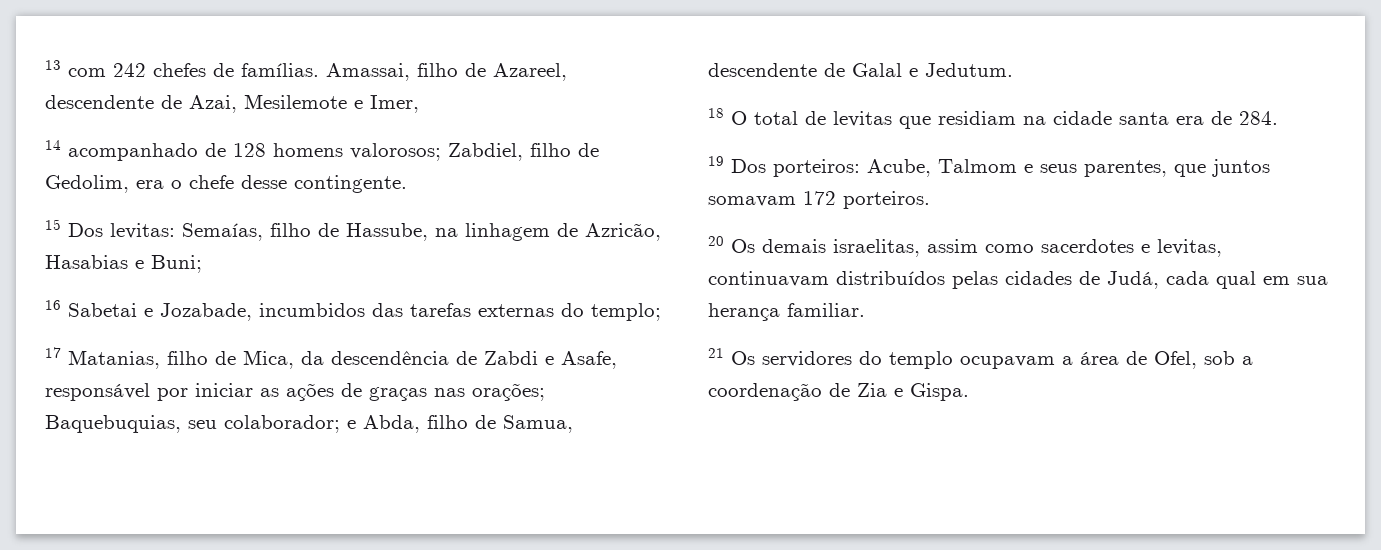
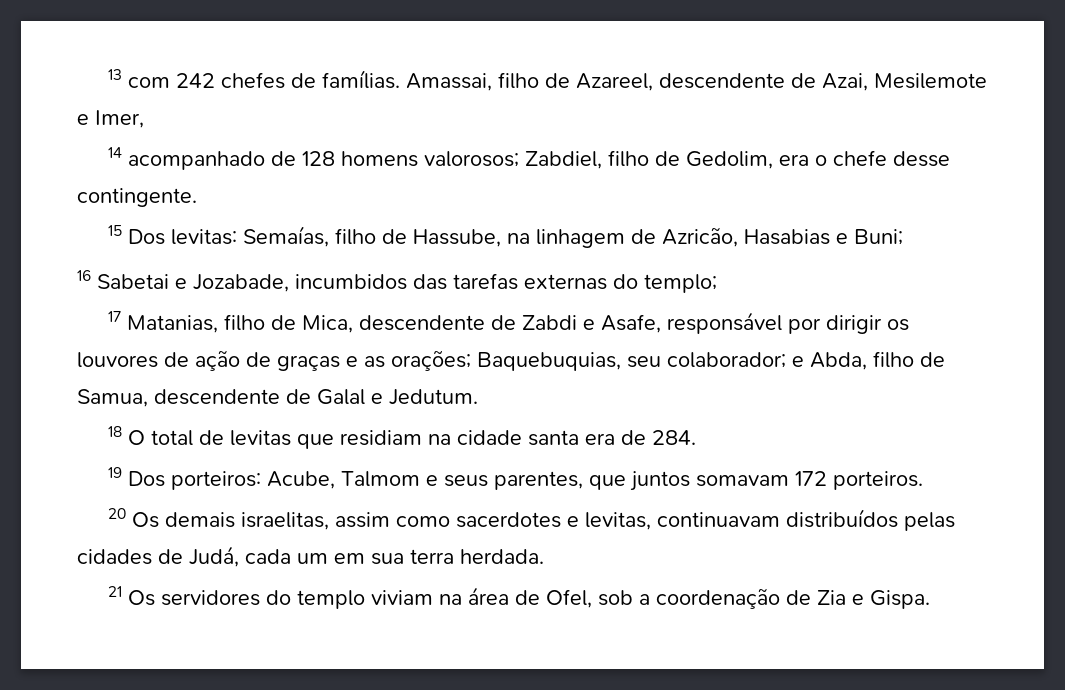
[301,351,449,365] da descendência -> [359,315,486,331] descendente
[195,383,465,401] iniciar as ações de graças nas -> [826,315,910,334] [77,350,385,371] dirigir os louvores de ação de graças e as
[1216,271,1256,289] qual -> [297,553,328,564] um
[708,303,865,321] herança familiar. -> [410,549,544,564] terra herdada.
[960,356,1073,369] ocupavam a -> [371,590,463,605] viviam na

